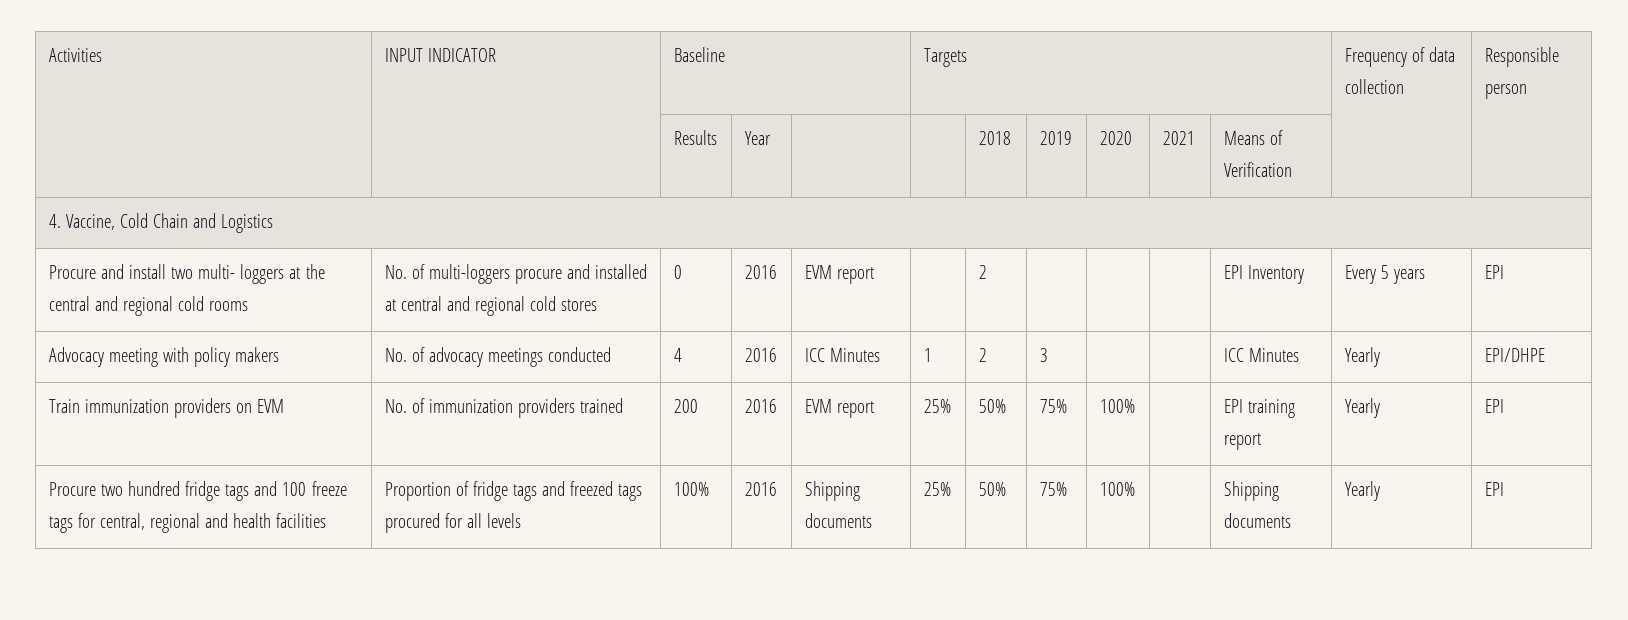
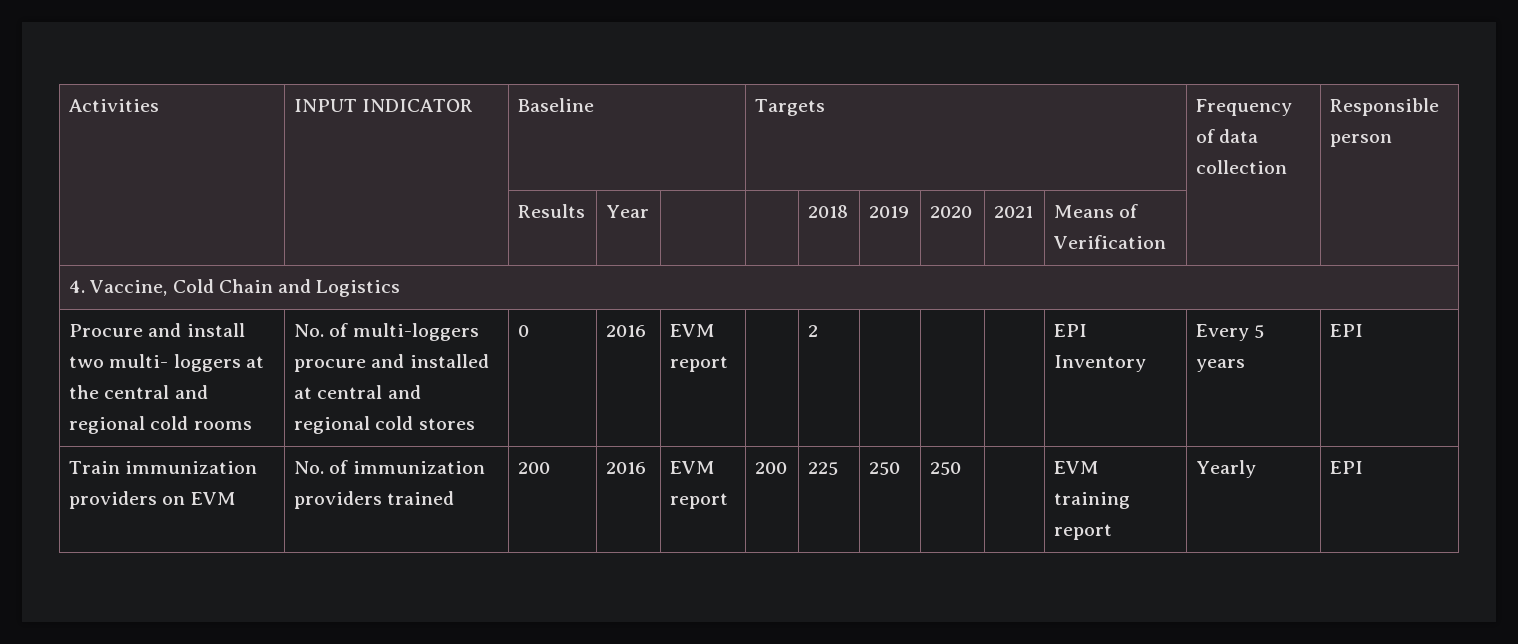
[48,347,280,367] [384,347,612,367] [673,348,682,362] [744,348,777,362] [804,348,880,362] [923,348,932,362] [978,348,987,362] [1039,348,1048,362] [1223,348,1299,362] [1344,347,1380,367] [1484,348,1545,362] // Advocacy meeting with policy makers | No. of advocacy meetings conducted | 4 | 2016 | ICC Minutes | 1 | 2 | 3 | | | ICC Minutes | Yearly | EPI/DHPE -> (1364, 330) none
[923,399,951,413] [978,399,1006,413] [1039,399,1067,413] [1099,399,1135,413] [1223,399,1243,413] 25% | 50% | 75% | 100% | | EPI -> [755,462,788,474] [808,462,839,475] [869,462,901,475] [930,462,962,475] [1054,461,1100,474] 200 | 225 | 250 | 250 | | EVM
[48,481,347,501] [48,513,327,533] [384,481,643,501] [384,513,522,533] [673,482,709,496] [744,482,777,496] [804,481,860,501] [804,513,872,528] [923,482,951,496] [978,482,1006,496] [1039,482,1067,496] [1099,482,1135,496] [1223,481,1279,501] [1223,513,1291,528] [1344,481,1380,501] [1484,482,1504,496] // Procure two hundred fridge tags and 100 freeze tags for central, regional and health facilities | Proportion of fridge tags and freezed tags procured for all levels | 100% | 2016 | Shipping documents | 25% | 50% | 75% | 100% | | Shipping documents | Yearly | EPI -> (1364, 467) none

